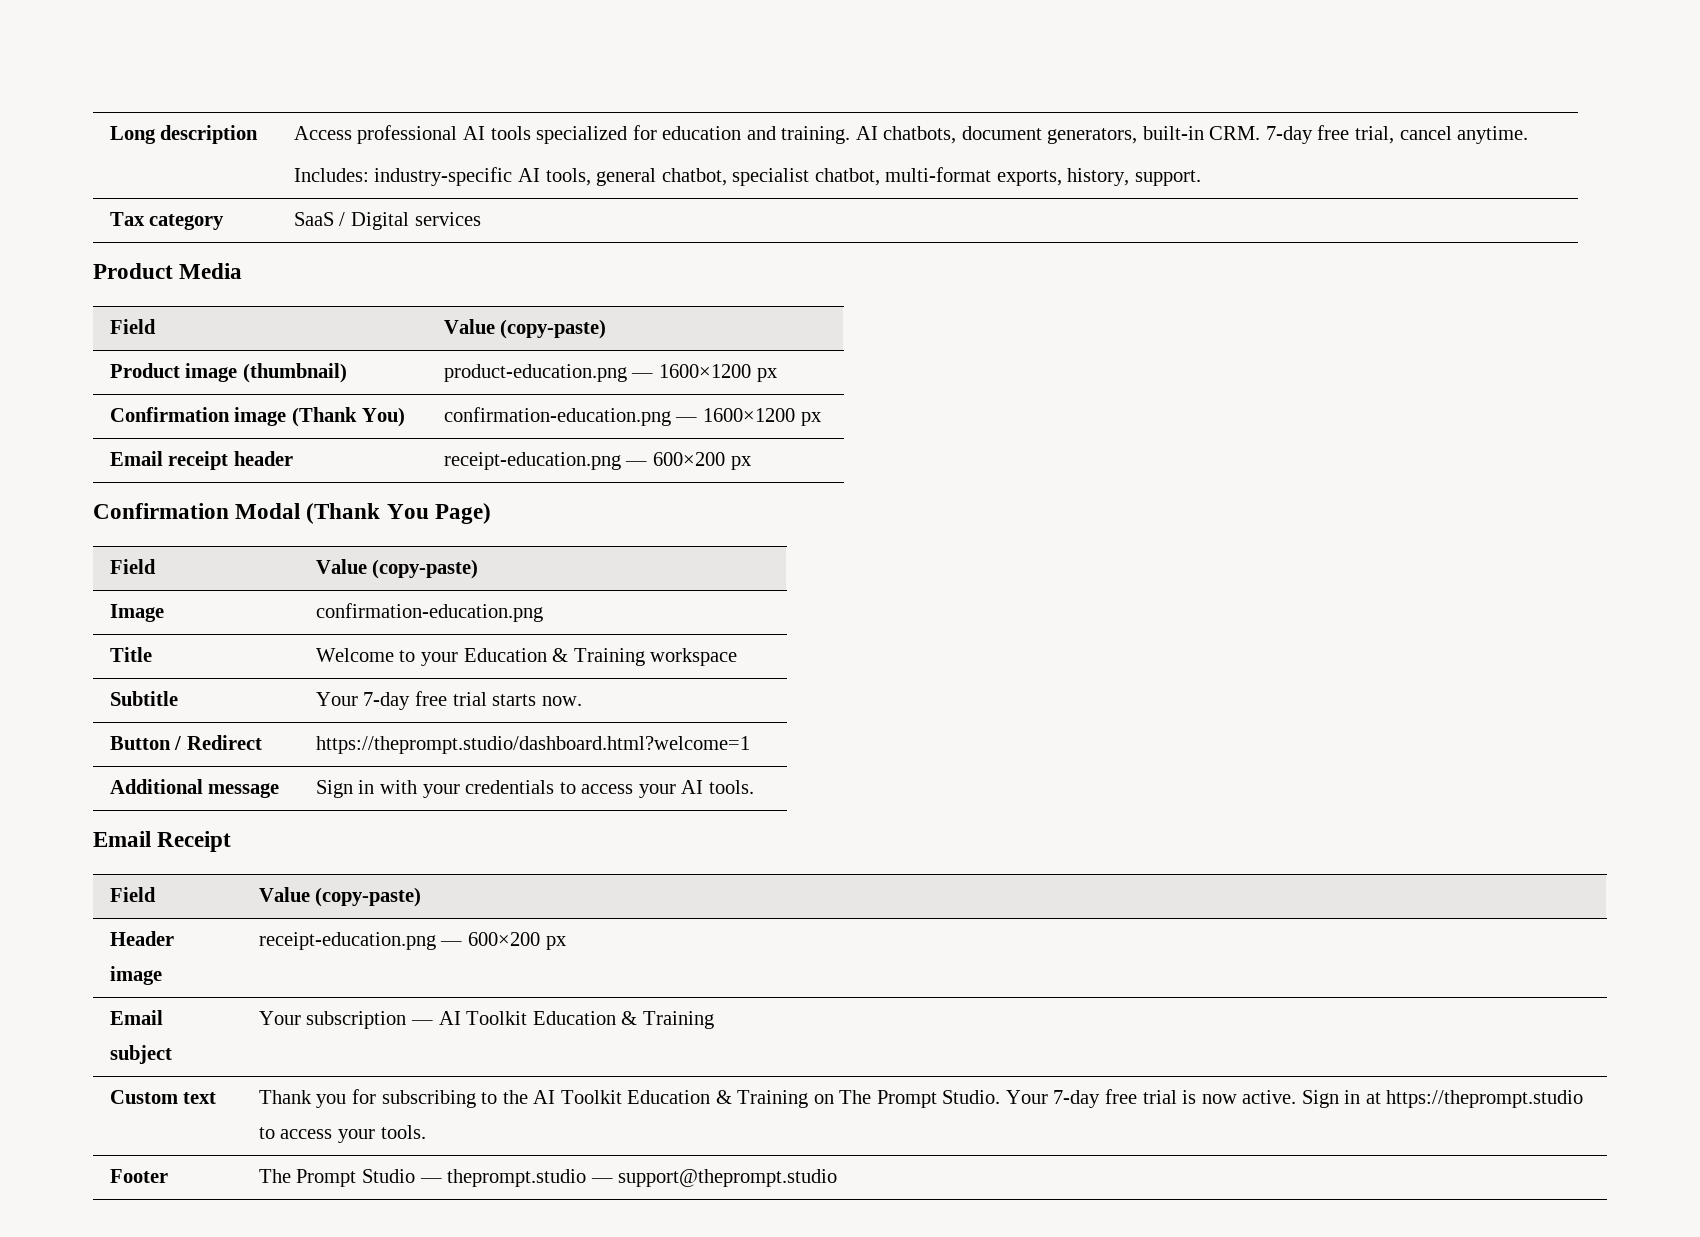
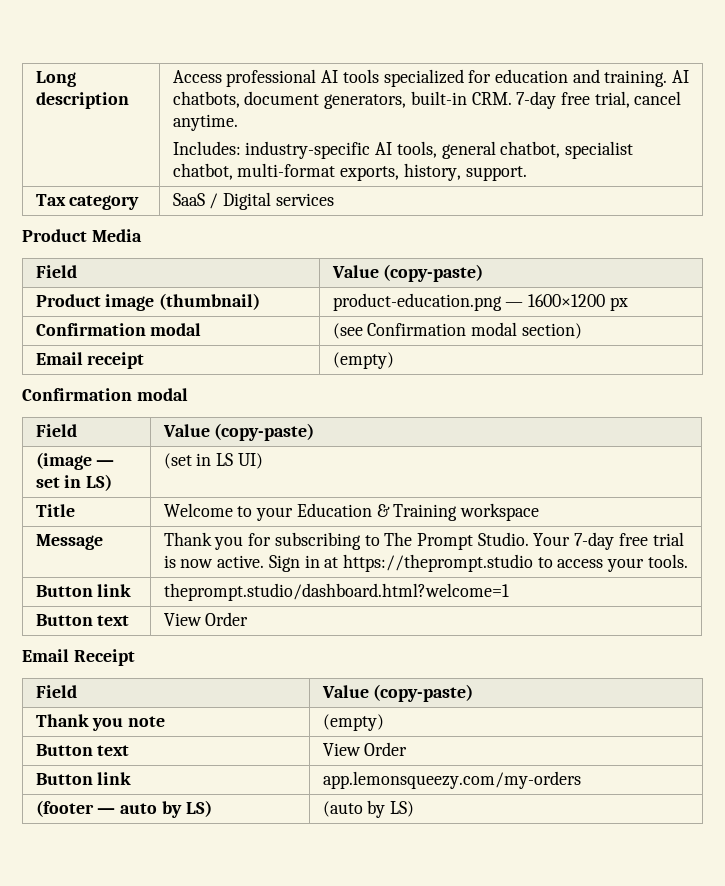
[234,407,405,427] [443,407,821,426] [109,451,293,470] [443,452,751,470] [93,503,491,524] [109,559,156,574] [315,559,479,579] [109,604,164,622] [315,603,543,622] image (Thank You) | confirmation-education.png — 1600×1200 px // Email receipt header | receipt-education.png — 600×200 px // Confirmation Modal (Thank You Page) // Field | Value (copy-paste) // Image | confirmation-education.png -> [150,323,202,336] [332,322,582,339] [35,352,145,369] [332,352,394,369] [22,388,188,401] [35,424,77,437] [162,423,315,441] [35,452,115,470] [35,474,113,491] [163,453,263,469] modal | (see Confirmation modal section) // Email receipt | (empty) // Confirmation modal // Field | Value (copy-paste) // (image — set in LS) | (set in LS UI)
[109,691,178,706] [315,691,582,710] [109,735,262,750] [315,736,750,754] [109,779,280,798] [315,780,754,798] [93,831,232,852] [109,887,156,902] [258,887,422,907] [109,931,174,946] [109,966,162,985] [258,932,566,950] [109,1010,163,1025] [109,1045,172,1064] [258,1011,714,1029] [109,1090,217,1104] Subtitle | Your 7-day free trial starts now. // Button / Redirect | https://theprompt.studio/dashboard.html?welcome=1 // Additional message | Sign in with your credentials to access your AI tools. // Email Receipt // Field | Value (copy-paste) // Header image | receipt-education.png — 600×200 px // Email subject | Your subscription — AI Toolkit Education & Training // Custom text -> [35,534,103,550] Message
[502,1090,834,1108] the AI Toolkit Education & Training on -> (380, 540) none
[109,1169,168,1183] [258,1169,838,1187] Footer | The Prompt Studio — theprompt.studio — support@theprompt.studio -> [35,584,132,597] [163,583,509,601] [35,614,130,626] [163,612,249,626] [22,649,135,666] [35,685,77,698] [321,684,474,702] [35,714,166,731] [322,714,384,731] [35,744,130,756] [322,742,408,756] [35,772,132,785] [322,771,581,789] [35,800,212,818] [322,800,415,818] Button link | theprompt.studio/dashboard.html?welcome=1 // Button text | View Order // Email Receipt // Field | Value (copy-paste) // Thank you note | (empty) // Button text | View Order // Button link | app.lemonsqueezy.com/my-orders // (footer — auto by LS) | (auto by LS)

